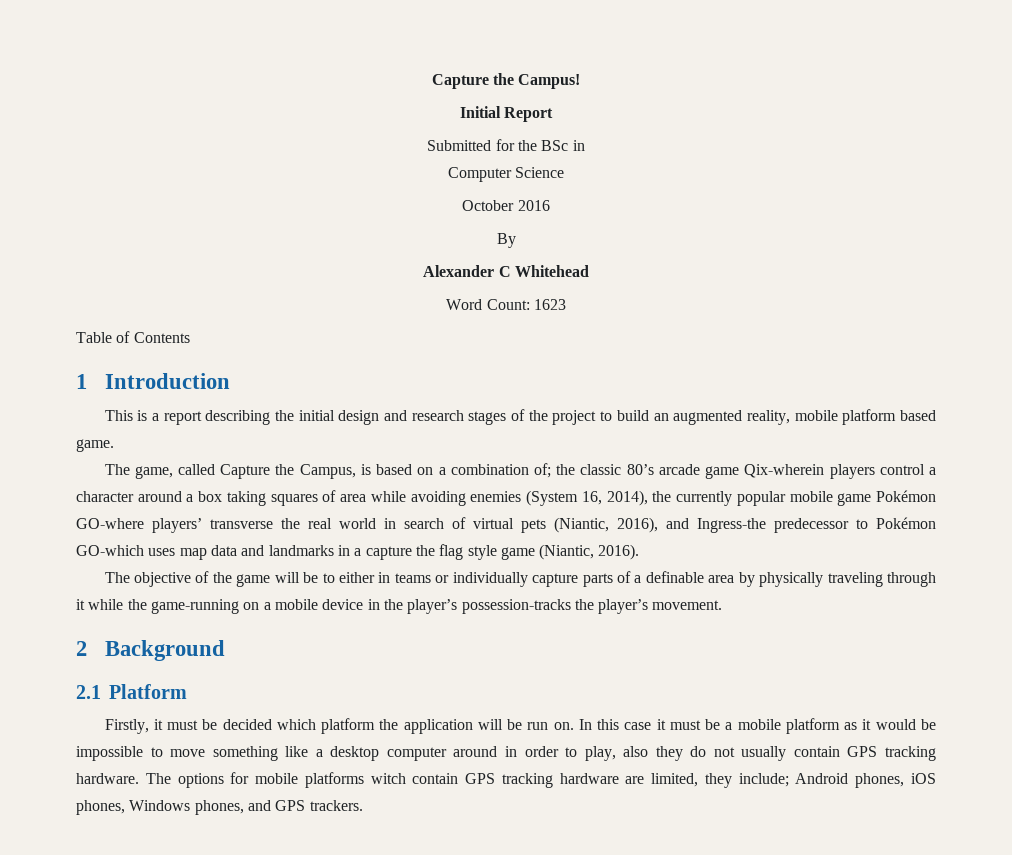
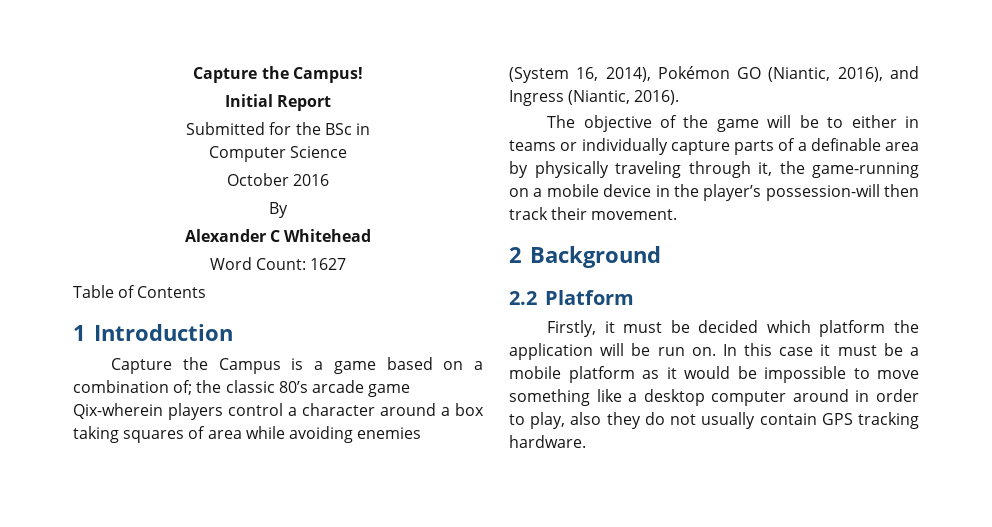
[533,299,566,310] 1623 -> [310,258,347,270] 1627
[104,409,936,425] [76,439,114,452] [104,464,371,479] This is a report describing the initial design and research stages of the project to build an augmented reality, mobile platform based game. // The game, called Capture the Campus, is -> [111,357,376,374] Capture the Campus is a game
[652,490,936,506] [76,517,936,533] [76,544,535,560] the currently popular mobile game Pokémon GO-where players’ transverse the real world in search of virtual pets (Niantic, 2016), and Ingress-the predecessor to Pokémon GO-which uses map data and landmarks in a capture the flag style game -> [657,66,919,82] [509,90,564,106] Pokémon GO (Niantic, 2016), and Ingress
[76,599,124,610] it while -> [758,162,772,176] it,
[461,599,649,614] possession-tracks the player’s -> [765,184,919,201] [509,207,588,220] possession-will then track their
[76,685,101,699] 2.1 -> [509,291,537,305] 2.2
[145,772,936,788] [76,800,363,815] The options for mobile platforms witch contain GPS tracking hardware are limited, they include; Android phones, iOS phones, Windows phones, and GPS trackers. -> (586, 441) none

